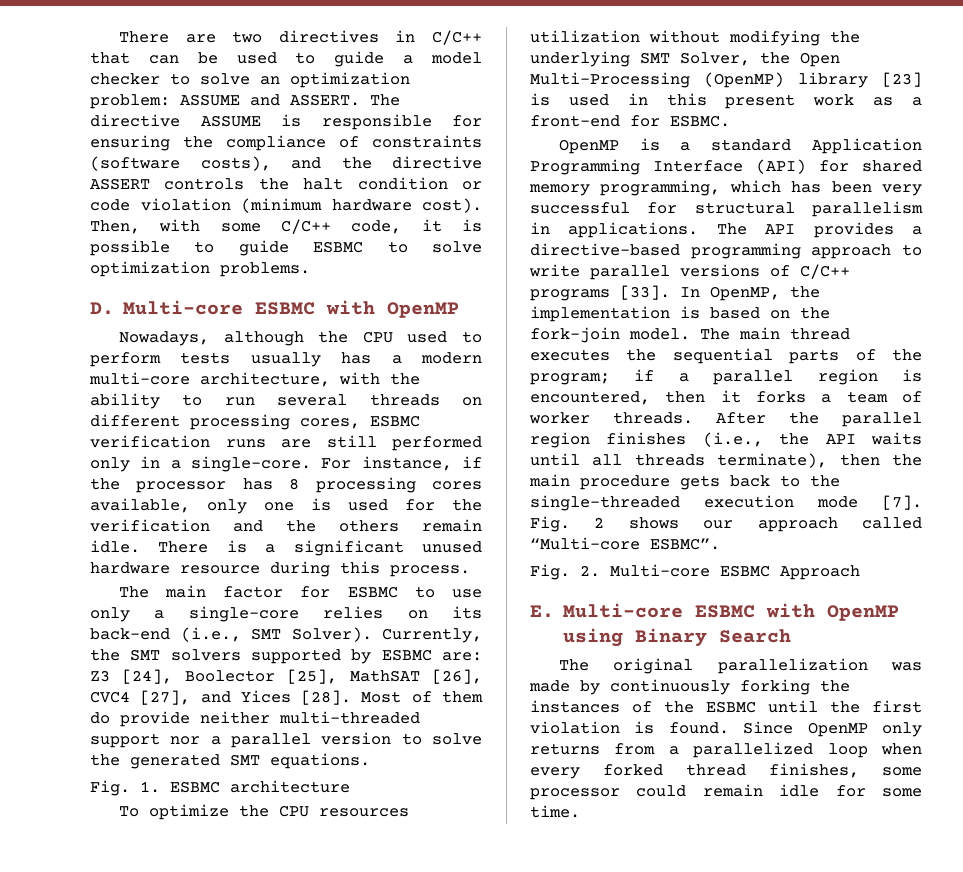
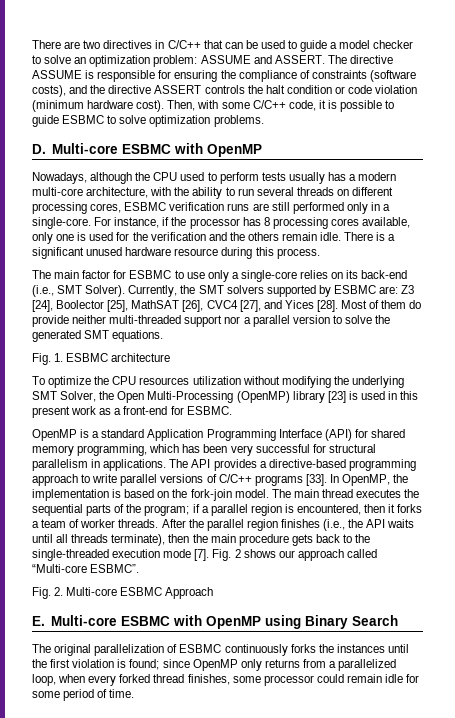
[891,662,922,671] [529,679,850,695] [530,700,756,713] was made by continuously forking the instances of the ESBMC -> [167,644,385,656] of ESBMC continuously forks the instances
[668,721,794,734] found. Since -> [129,659,190,670] found; since
[827,743,868,758] loop -> [32,674,56,686] loop,
(922, 792) none -> [63,689,108,701] period of

